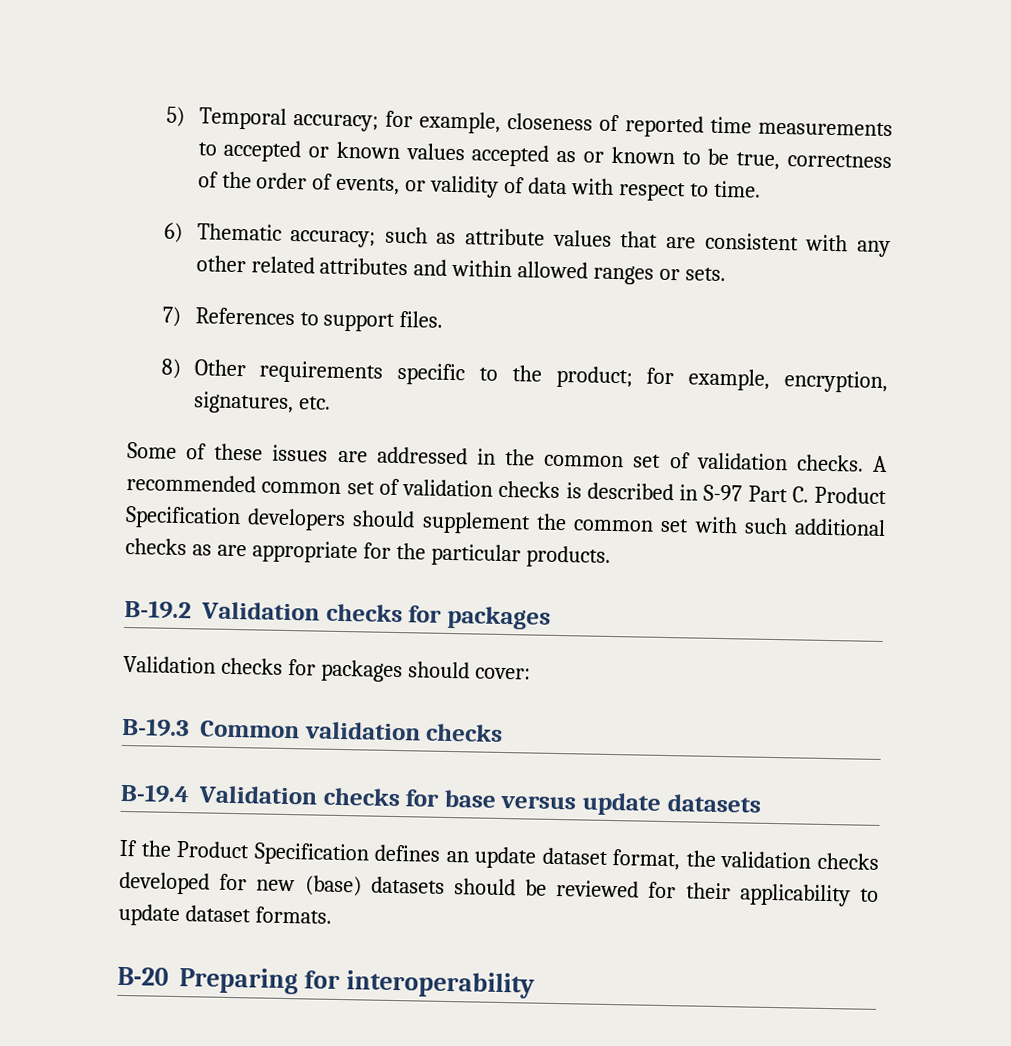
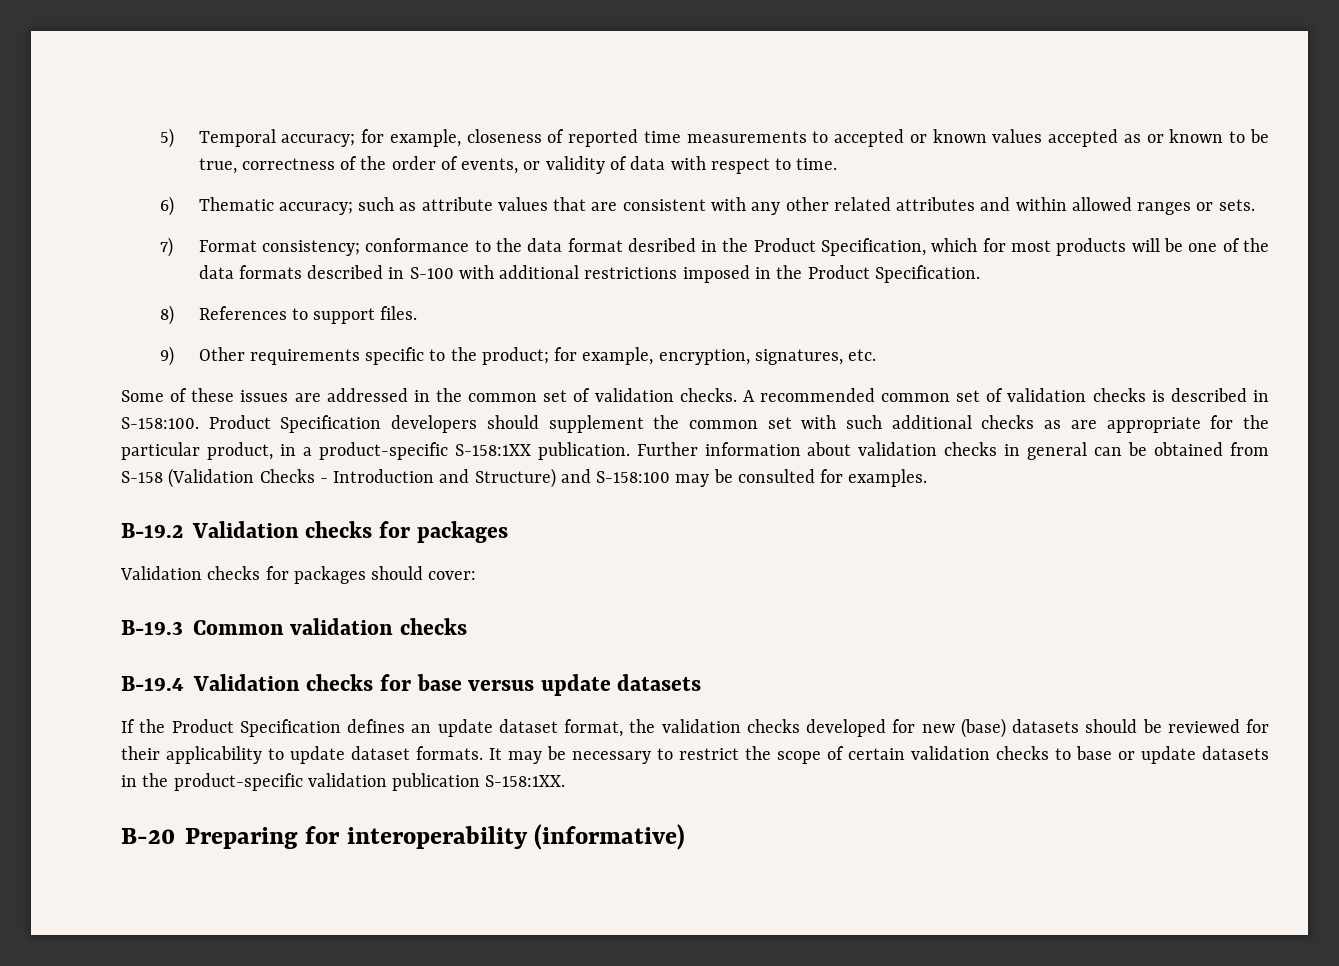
(181, 316) none -> [198,238,1269,256] [198,265,980,283] [159,305,174,325] Format consistency; conformance to the data format desribed in the Product Specification, which for most products will be one of the data formats described in S-100 with additional restrictions imposed in the Product Specification. // 8)
[160,358,181,379] 8) -> [159,346,174,366] 9)
[703,484,809,503] S-97 Part C. -> [121,417,199,429] S-158:100.
[525,545,611,568] products. -> [206,442,1269,460] [121,468,928,488] product, in a product-specific S-158:1XX publication. Further information about validation checks in general can be obtained from S-158 (Validation Checks - Introduction and Structure) and S-158:100 may be consulted for examples.
(332, 915) none -> [489,746,1269,764] [121,773,566,791] It may be necessary to restrict the scope of certain validation checks to base or update datasets in the product-specific validation publication S-158:1XX.
(535, 984) none -> [534,824,686,850] (informative)

